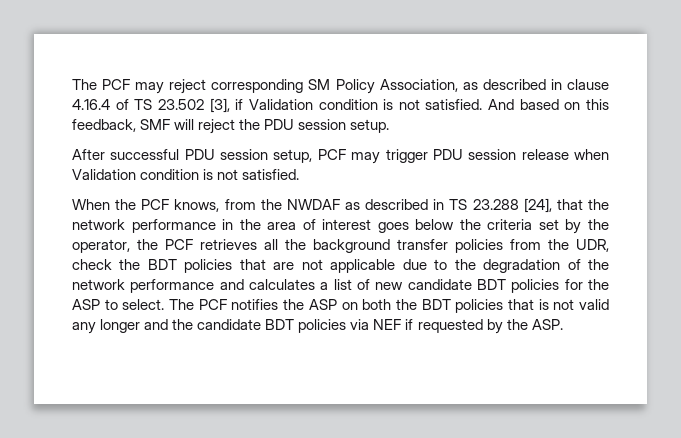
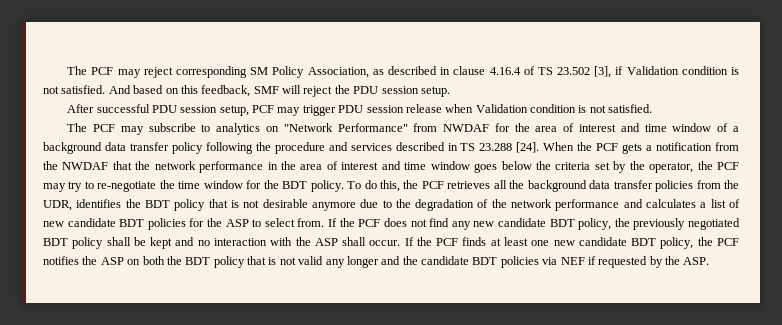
[72,198,552,213] When the PCF knows, from the NWDAF as described in TS 23.288 [24], -> [67,123,739,135] [43,142,740,154] [43,161,109,170] The PCF may subscribe to analytics on "Network Performance" from NWDAF for the area of interest and time window of a background data transfer policy following the procedure and services described in TS 23.288 [24]. When the PCF gets a notification from the NWDAF
(372, 224) none -> [381,161,470,170] and time window
(193, 244) none -> [43,180,444,192] may try to re-negotiate the time window for the BDT policy. To do this, the PCF
(390, 246) none -> [589,180,611,189] data
[72,259,396,273] check the BDT policies that are not applicable -> [76,199,356,211] identifies the BDT policy that is not desirable anymore
[122,299,195,310] select. The -> [264,218,740,230] [43,237,713,249] select from. If the PCF does not find any new candidate BDT policy, the previously negotiated BDT policy shall be kept and no interaction with the ASP shall occur. If the PCF finds at least one new candidate BDT policy, the
[455,299,504,313] policies -> [213,256,245,268] policy

